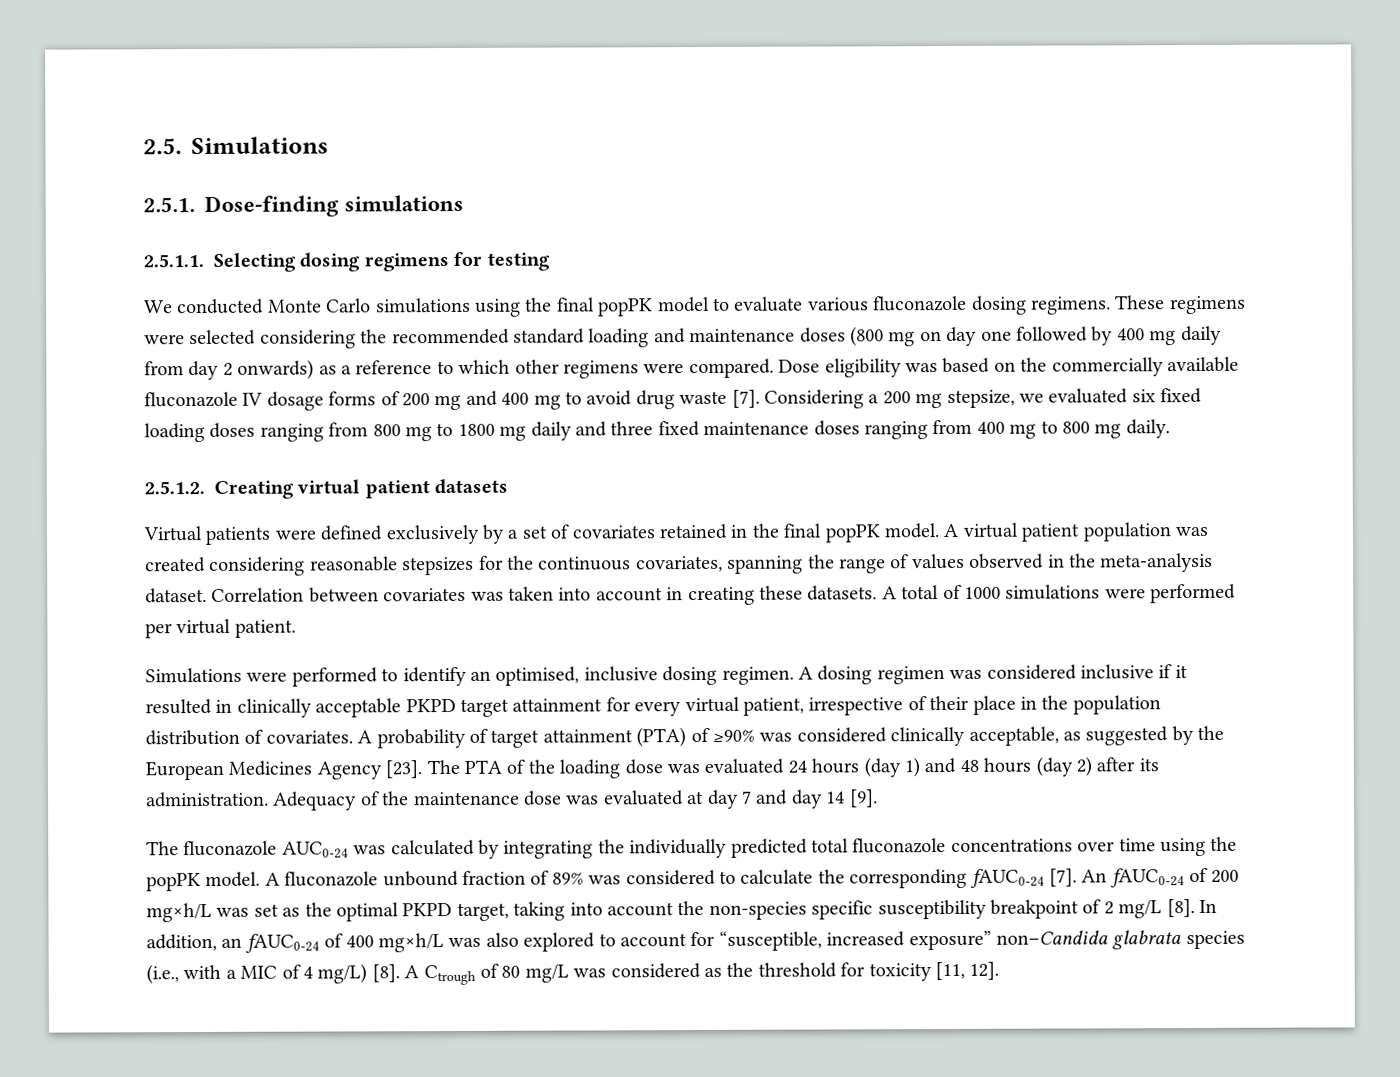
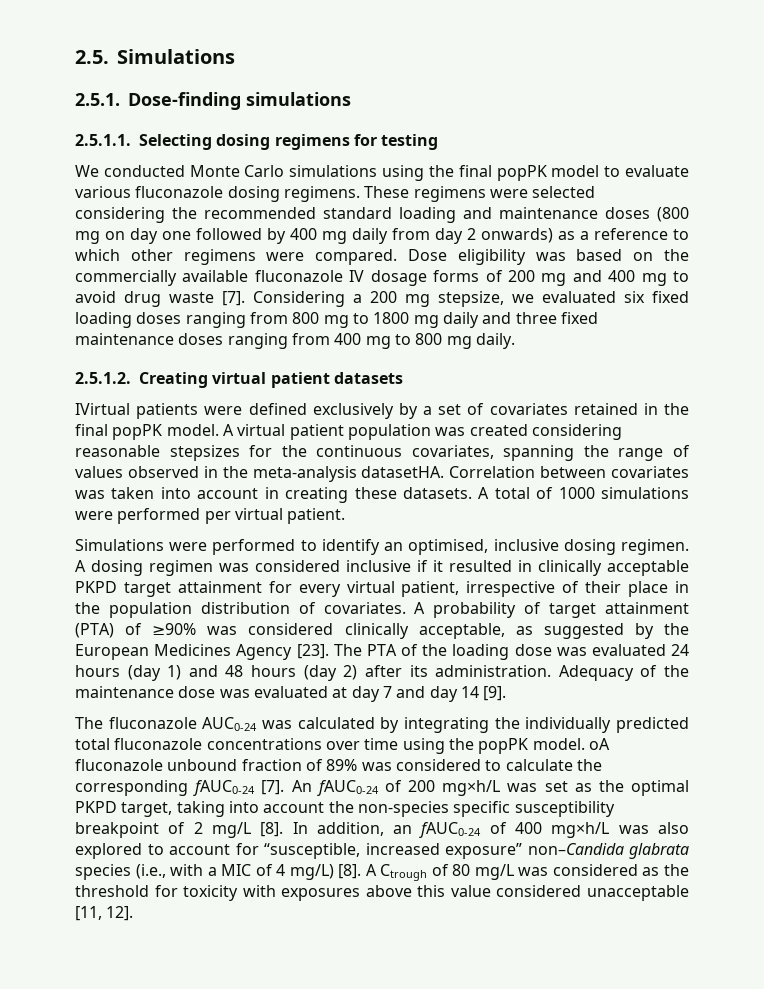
[143,525,203,542] Virtual -> [75,403,130,415] IVirtual
[145,587,207,604] dataset. -> [361,466,445,478] datasetHA.
[264,872,280,886] A -> [588,738,610,750] oA
(932, 972) none -> [242,885,689,901] with exposures above this value considered unacceptable

